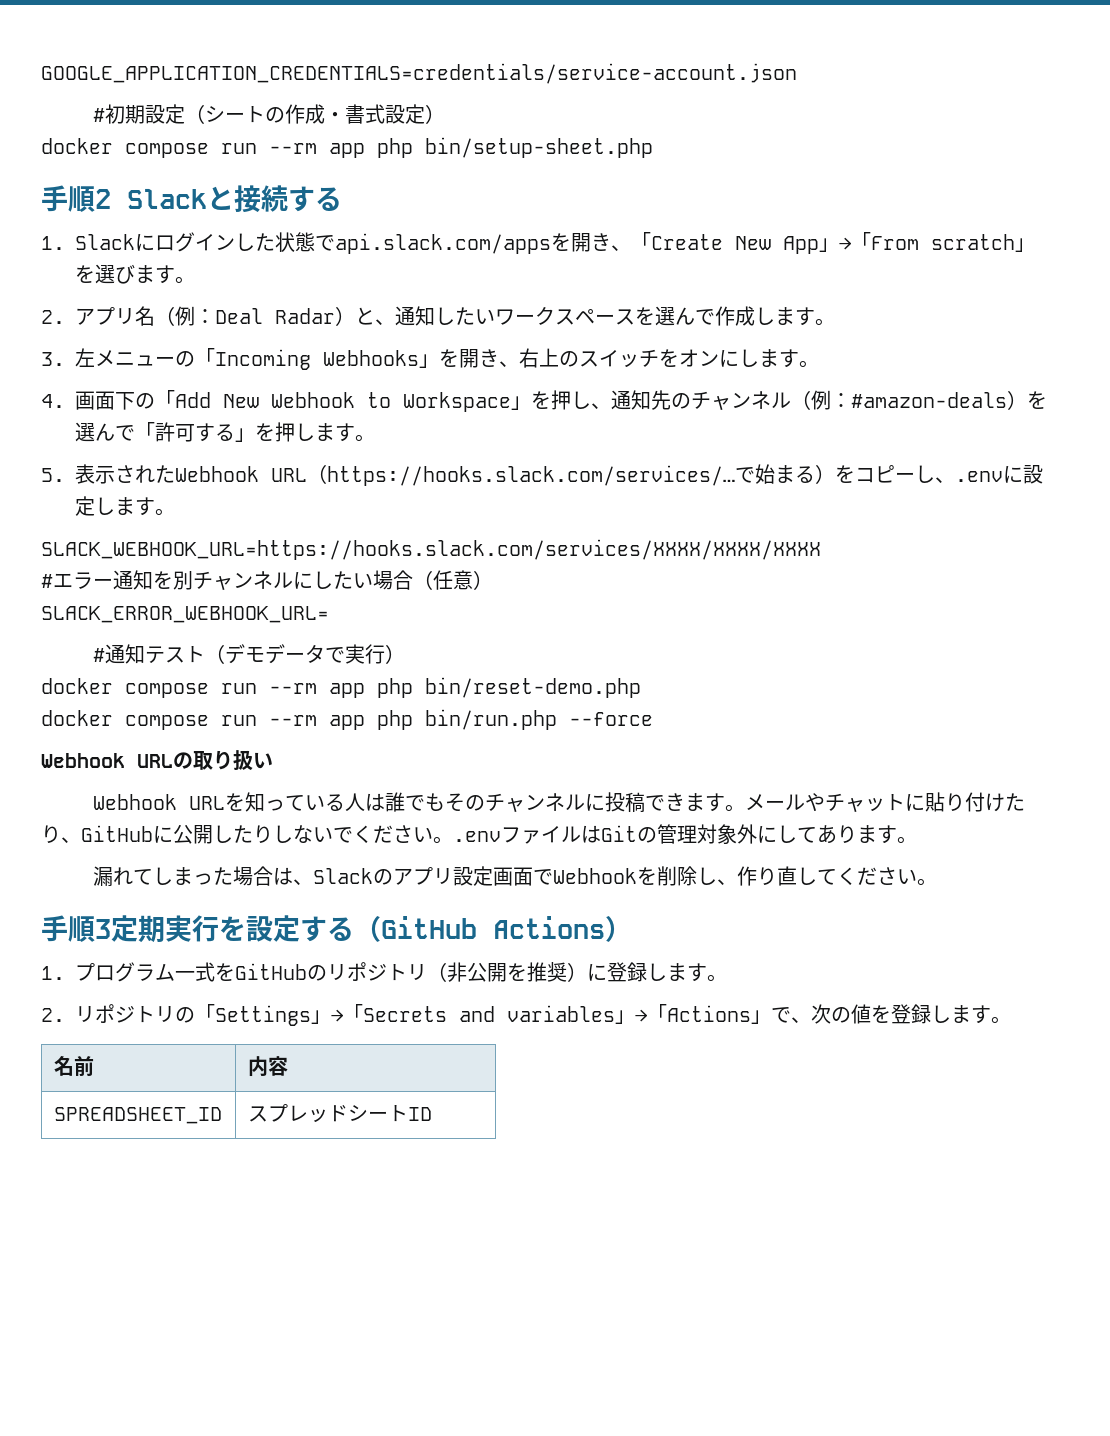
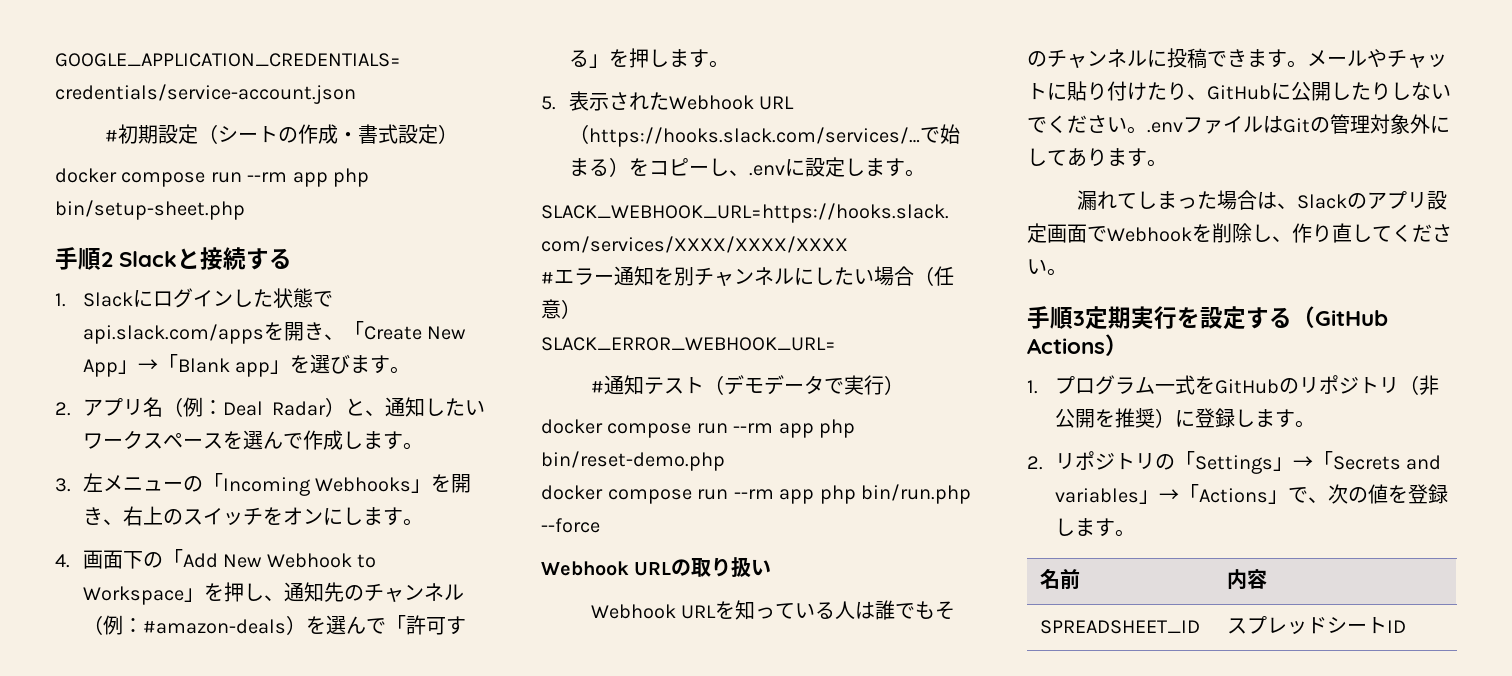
[871,234,1015,250] From scratch -> [177,358,271,377] Blank app

